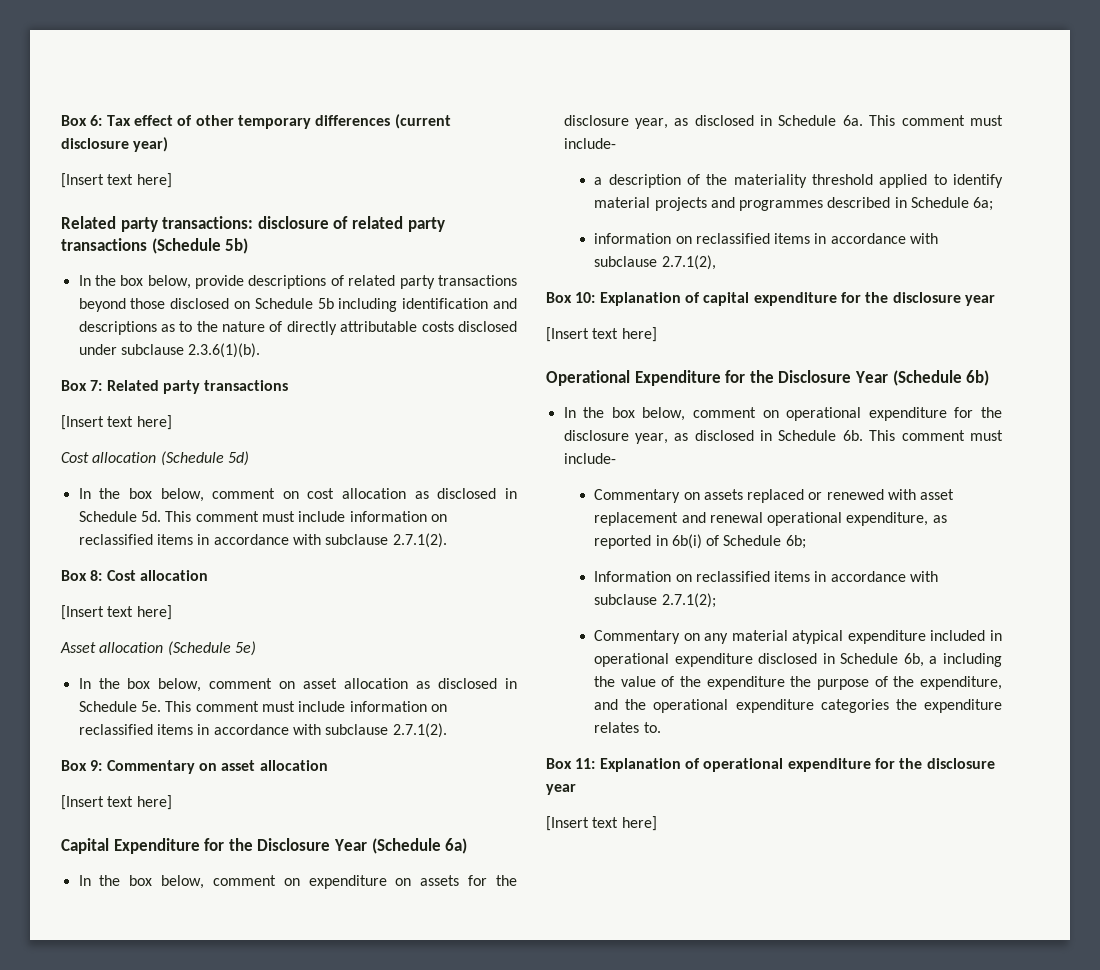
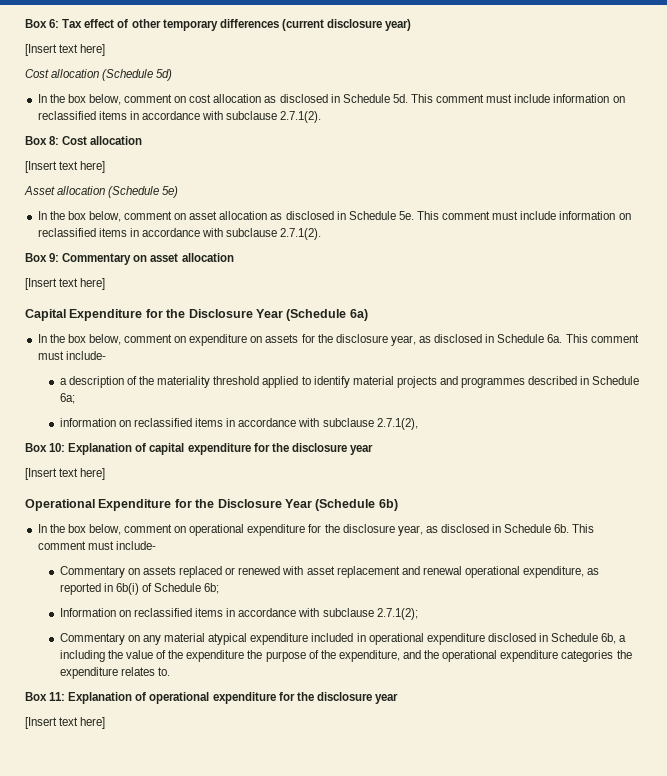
[61,216,445,232] [61,238,249,254] [78,275,517,289] [78,298,517,312] [78,321,517,335] [78,343,261,358] [61,380,289,394] [61,415,172,430] // Related party transactions: disclosure of related party transactions (Schedule 5b) // In the box below, provide descriptions of related party transactions beyond those disclosed on Schedule 5b including identification and descriptions as to the nature of directly attributable costs disclosed under subclause 2.3.6(1)(b). // Box 7: Related party transactions // [Insert text here] -> (106, 50) none

